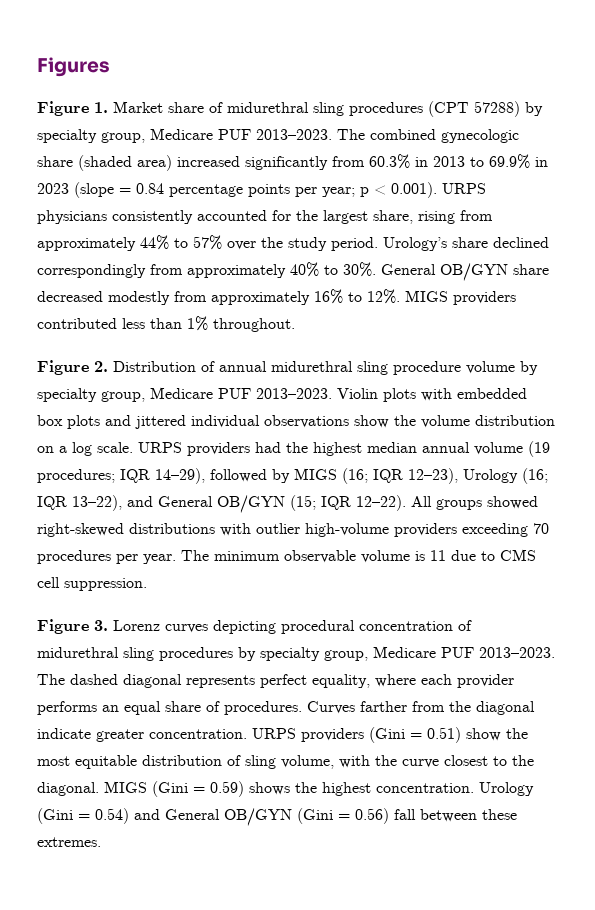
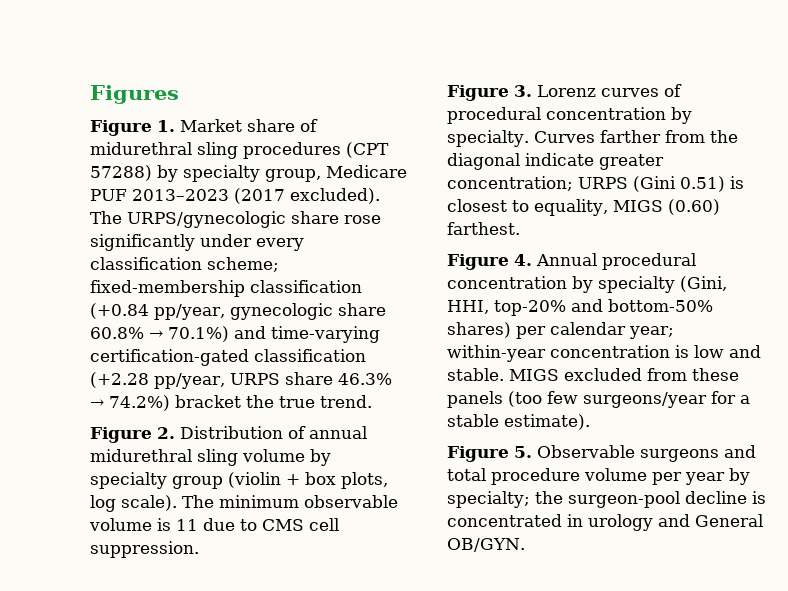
[256,129,519,143] [37,154,548,171] [37,182,486,198] [37,210,493,224] [37,235,549,251] [37,262,549,281] [37,289,516,305] [37,316,295,332] 2013–2023. The combined gynecologic share (shaded area) increased significantly from 60.3% in 2013 to 69.9% in 2023 (slope = 0.84 percentage points per year; p < 0.001). URPS physicians consistently accounted for the largest share, rising from approximately 44% to 57% over the study period. Urology’s share declined correspondingly from approximately 40% to 30%. General OB/GYN share decreased modestly from approximately 16% to 12%. MIGS providers contributed less than 1% throughout. -> [132,188,380,204] [90,211,381,228] [90,234,304,251] [90,257,279,272] [90,280,362,297] [90,303,386,320] [90,326,380,343] [90,349,366,366] [90,372,392,389] [90,395,372,411] 2013–2023 (2017 excluded). The URPS/gynecologic share rose significantly under every classification scheme; fixed-membership classification (+0.84 pp/year, gynecologic share 60.8% → 70.1%) and time-varying certification-gated classification (+2.28 pp/year, URPS share 46.3% → 74.2%) bracket the true trend.
[393,361,461,375] procedure -> (238, 457) none
[101,387,527,402] [37,415,555,429] [37,441,550,457] [37,468,548,484] [37,495,538,513] [37,523,549,537] [37,550,176,564] group, Medicare PUF 2013–2023. Violin plots with embedded box plots and jittered individual observations show the volume distribution on a log scale. URPS providers had the highest median annual volume (19 procedures; IQR 14–29), followed by MIGS (16; IQR 12–23), Urology (16; IQR 13–22), and General OB/GYN (15; IQR 12–22). All groups showed right-skewed distributions with outlier high-volume providers exceeding 70 procedures per year. -> [172,472,388,489] [90,495,177,512] group (violin + box plots, log scale).
[213,620,472,634] [37,646,555,661] [37,674,514,688] [37,701,302,715] depicting procedural concentration of midurethral sling procedures by specialty group, Medicare PUF 2013–2023. The dashed diagonal represents perfect equality, where each provider performs an equal share of procedures. -> [664,84,682,97] [447,107,692,124] [447,130,529,147] of procedural concentration by specialty.
[149,727,528,743] [37,755,534,769] [37,781,534,797] [37,808,517,826] [37,837,101,847] concentration. URPS providers (Gini = 0.51) show the most equitable distribution of sling volume, with the curve closest to the diagonal. MIGS (Gini = 0.59) shows the highest concentration. Urology (Gini = 0.54) and General OB/GYN (Gini = 0.56) fall between these extremes. -> [447,176,744,192] [447,199,720,216] [447,222,520,235] [447,253,696,270] [447,276,727,293] [447,299,713,316] [447,322,674,339] [447,345,761,362] [447,368,739,381] [447,391,750,408] [447,414,590,430] [447,445,756,462] [447,468,750,485] [447,491,766,508] [447,514,763,531] [447,538,525,552] concentration; URPS (Gini 0.51) is closest to equality, MIGS (0.60) farthest. // Figure 4. Annual procedural concentration by specialty (Gini, HHI, top-20% and bottom-50% shares) per calendar year; within-year concentration is low and stable. MIGS excluded from these panels (too few surgeons/year for a stable estimate). // Figure 5. Observable surgeons and total procedure volume per year by specialty; the surgeon-pool decline is concentrated in urology and General OB/GYN.

